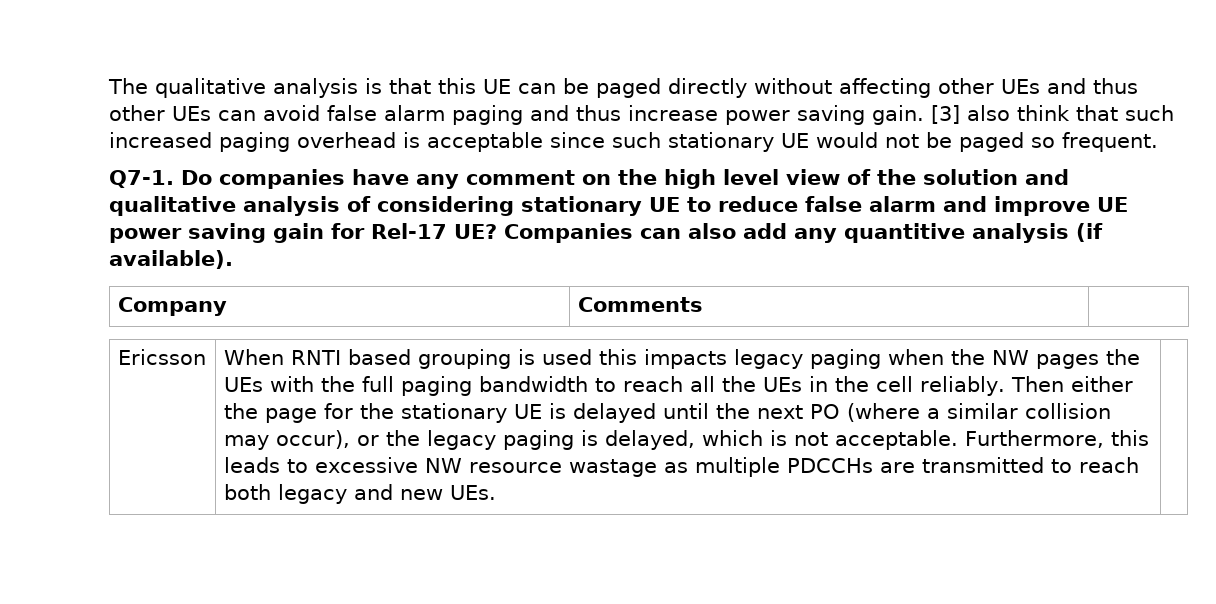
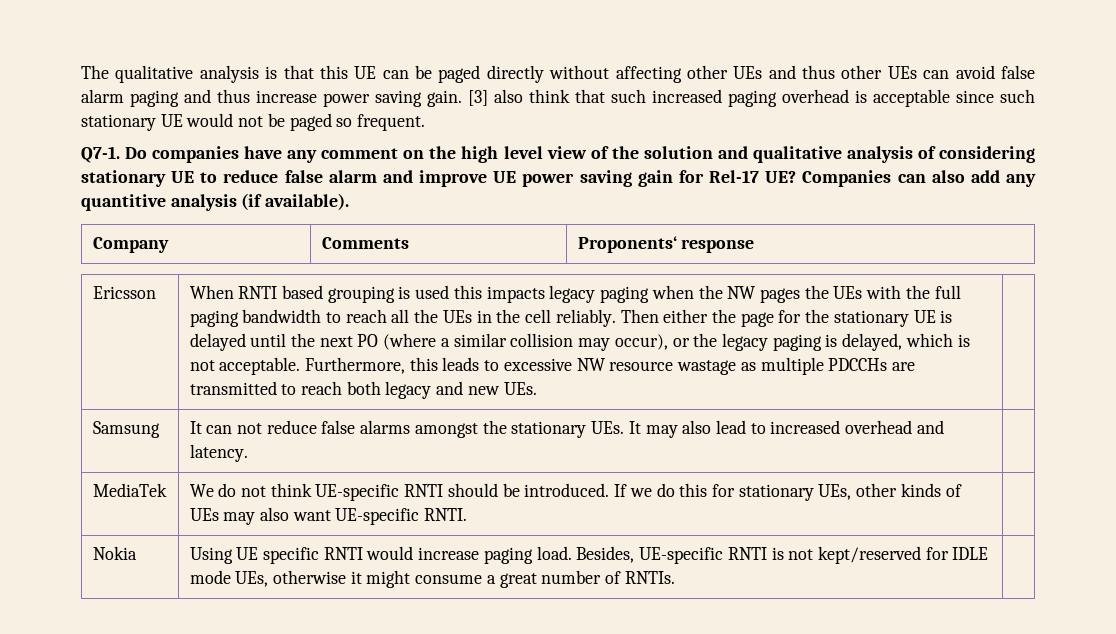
(703, 304) none -> [577,236,755,253] Proponents‘ response
(496, 492) none -> [92,421,160,438] [189,420,944,438] [189,444,248,462] [92,483,167,497] [189,483,962,501] [189,507,468,525] [92,546,137,560] [189,546,989,564] [189,570,675,588] // Samsung | It can not reduce false alarms amongst the stationary UEs. It may also lead to increased overhead and latency. | // MediaTek | We do not think UE-specific RNTI should be introduced. If we do this for stationary UEs, other kinds of UEs may also want UE-specific RNTI. | // Nokia | Using UE specific RNTI would increase paging load. Besides, UE-specific RNTI is not kept/reserved for IDLE mode UEs, otherwise it might consume a great number of RNTIs. |

